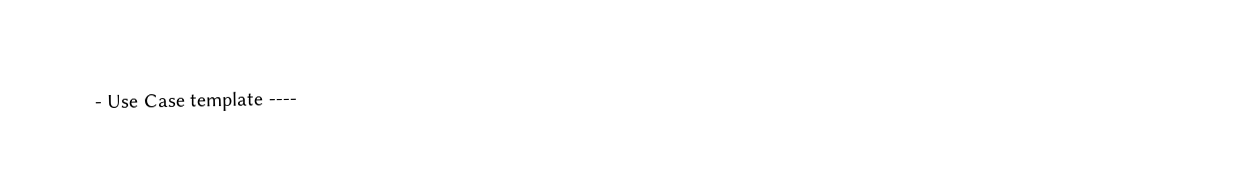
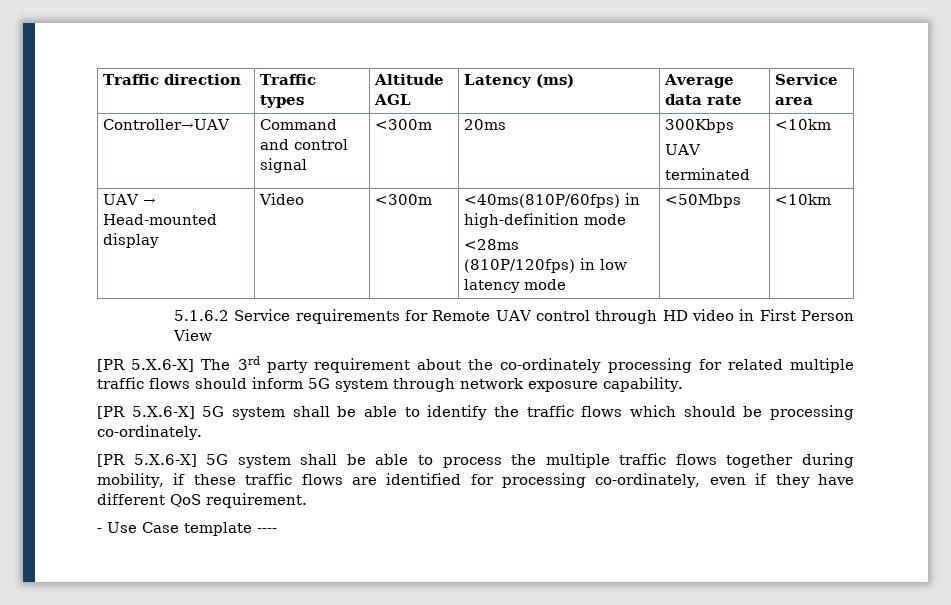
(94, 105) none -> [103,74,242,85] [260,74,317,85] [260,95,305,108] [374,74,445,85] [374,94,412,105] [464,74,575,88] [664,74,735,88] [665,94,743,105] [775,74,839,85] [775,97,814,105] [103,119,231,130] [260,119,338,130] [260,139,349,150] [260,158,308,173] [375,119,433,130] [464,119,507,130] [665,119,735,133] [665,144,702,155] [665,168,751,180] [775,119,832,130] [103,194,157,205] [103,214,218,225] [103,233,160,248] [259,193,305,205] [375,194,433,205] [464,193,641,208] [464,213,627,228] [464,239,520,250] [464,258,628,273] [464,279,567,293] [665,194,742,208] [775,194,832,205] [174,309,854,324] [173,329,213,341] [97,356,854,373] [97,377,683,392] [97,405,854,420] [97,425,202,440] [97,453,854,468] [97,473,855,488] [97,493,307,508] Traffic direction | Traffic types | Altitude AGL | Latency (ms) | Average data rate | Service area // Controller→UAV | Command and control signal | <300m | 20ms | 300Kbps // UAV // terminated | <10km // UAV → Head-mounted display | Video | <300m | <40ms(810P/60fps) in high-definition mode // <28ms // (810P/120fps) in low latency mode | <50Mbps | <10km // 5.1.6.2 Service requirements for Remote UAV control through HD video in First Person View // [PR 5.X.6-X] The 3rd party requirement about the co-ordinately processing for related multiple traffic flows should inform 5G system through network exposure capability. // [PR 5.X.6-X] 5G system shall be able to identify the traffic flows which should be processing co-ordinately. // [PR 5.X.6-X] 5G system shall be able to process the multiple traffic flows together during mobility, if these traffic flows are identified for processing co-ordinately, even if they have different QoS requirement. //

